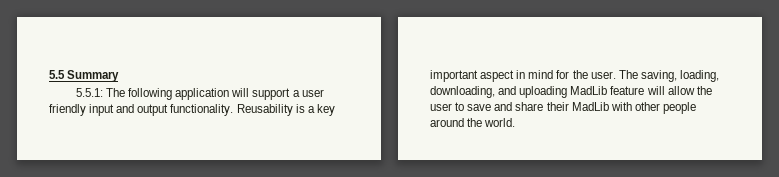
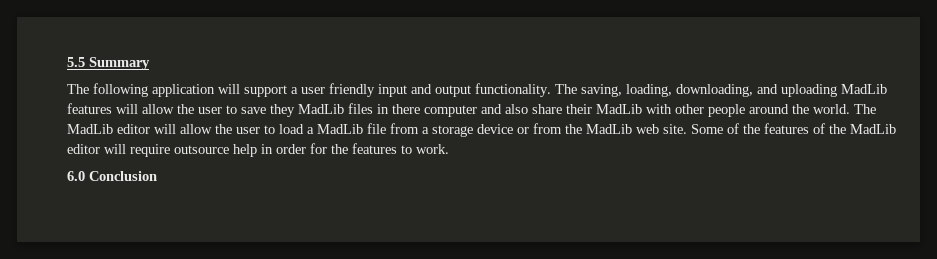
[75,88,103,97] 5.5.1: -> (150, 63) none
[236,104,335,116] [430,70,616,82] Reusability is a key important aspect in mind for the user. -> (551, 90) none
[610,86,645,95] feature -> [67,103,112,114] features
[494,102,513,111] and -> [270,103,528,117] they MadLib files in there computer and also
(516, 122) none -> [854,104,876,114] [67,123,896,137] [67,143,449,157] [67,171,157,181] The MadLib editor will allow the user to load a MadLib file from a storage device or from the MadLib web site. Some of the features of the MadLib editor will require outsource help in order for the features to work. // 6.0 Conclusion

